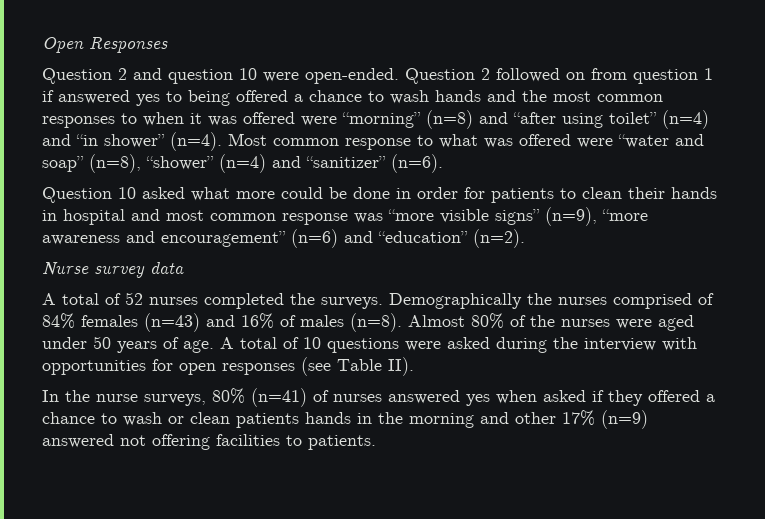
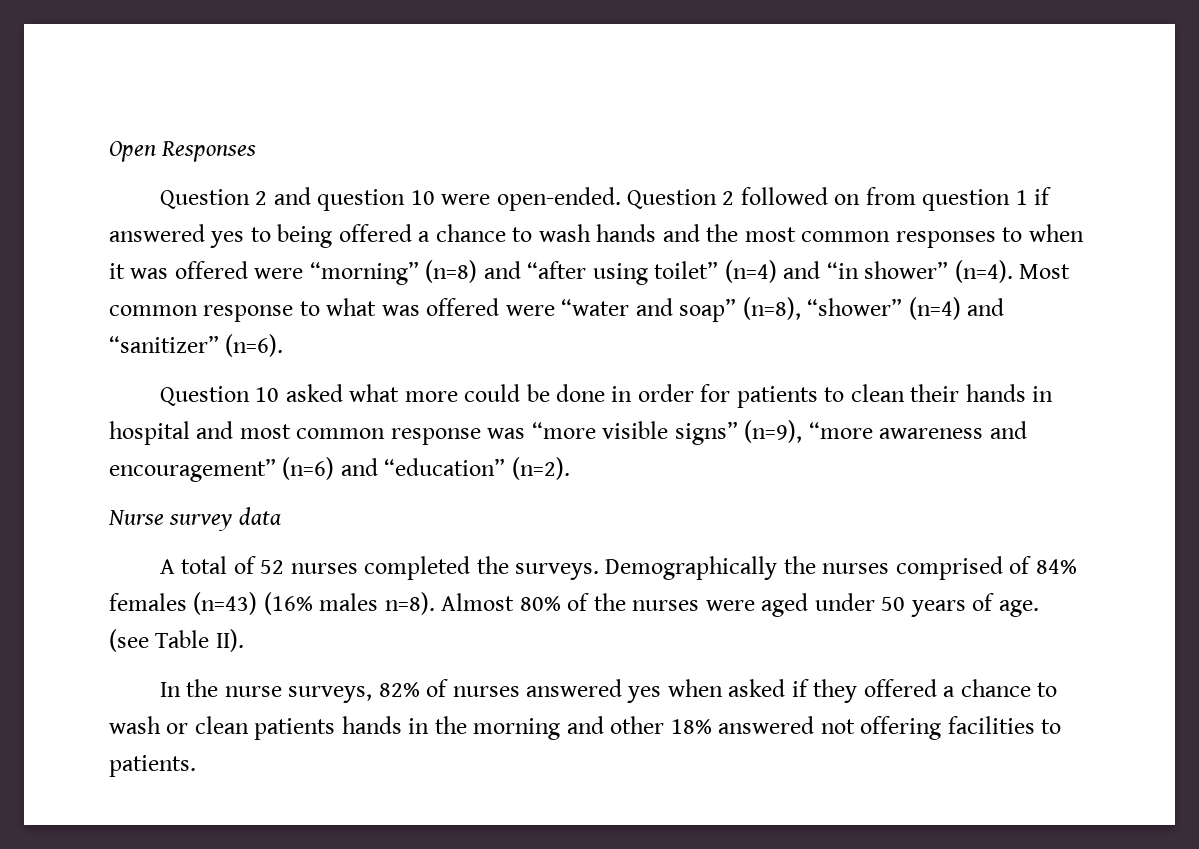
[206,313,402,332] and 16% of males (n=8). -> [263,592,435,615] (16% males n=8).
[220,337,697,353] [42,359,295,375] A total of 10 questions were asked during the interview with opportunities for open responses -> (1039, 608) none
[212,388,307,407] 80% (n=41) -> [378,682,420,697] 82%
[562,410,648,429] 17% (n=9) -> [670,719,712,734] 18%

